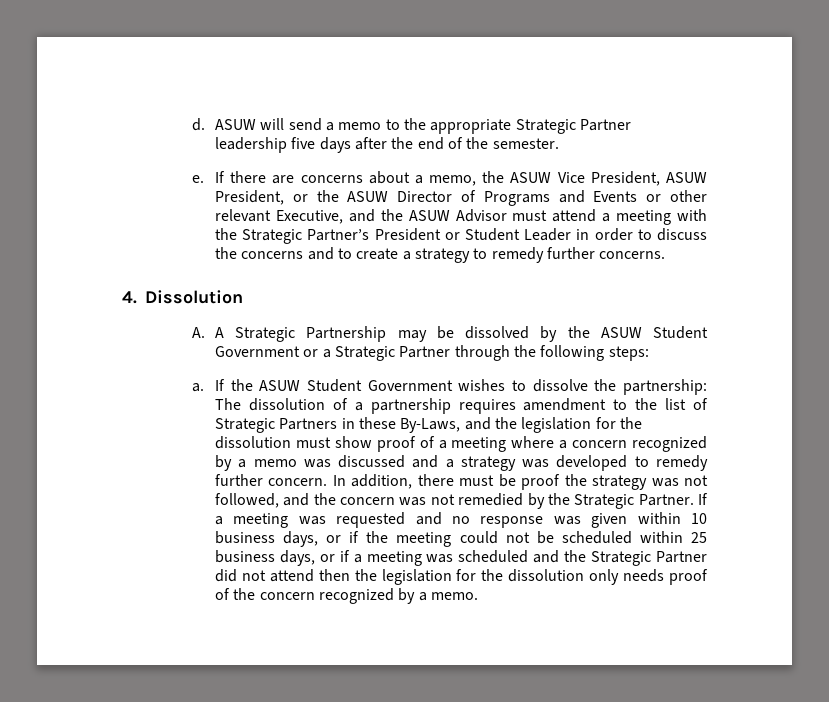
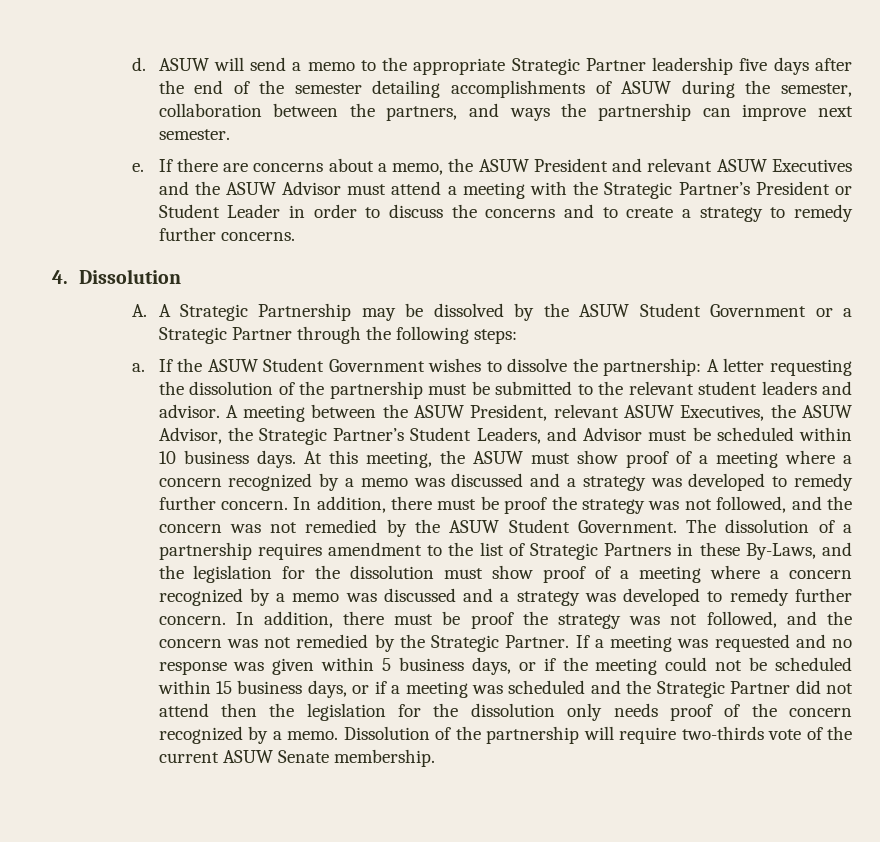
(489, 143) none -> [294,80,852,98] [158,103,853,121] semester detailing accomplishments of ASUW during the semester, collaboration between the partners, and ways the partnership can improve next
[557,171,707,186] [215,190,707,206] [215,209,343,224] Vice President, ASUW President, or the ASUW Director of Programs and Events or other relevant Executive, -> [533,158,852,172] President and relevant ASUW Executives
(707, 387) none -> [706,358,852,376] [158,381,853,399] [158,404,853,422] [158,427,852,445] [158,450,852,468] [158,473,853,491] [158,496,852,514] [158,519,677,537] A letter requesting the dissolution of the partnership must be submitted to the relevant student leaders and advisor. A meeting between the ASUW President, relevant ASUW Executives, the ASUW Advisor, the Strategic Partner’s Student Leaders, and Advisor must be scheduled within 10 business days. At this meeting, the ASUW must show proof of a meeting where a concern recognized by a memo was discussed and a strategy was developed to remedy further concern. In addition, there must be proof the strategy was not followed, and the concern was not remedied by the ASUW Student Government.
[691,513,707,524] 10 -> [382,658,392,671] 5
[691,532,708,543] 25 -> [215,681,232,694] 15
(478, 596) none -> [343,726,853,744] [158,749,435,767] Dissolution of the partnership will require two-thirds vote of the current ASUW Senate membership.

